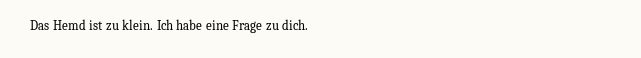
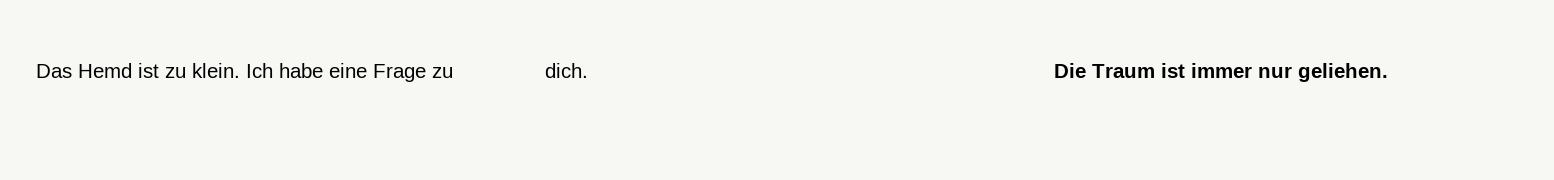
(309, 24) none -> [1054,63,1388,82] // Die Traum ist immer nur geliehen.

